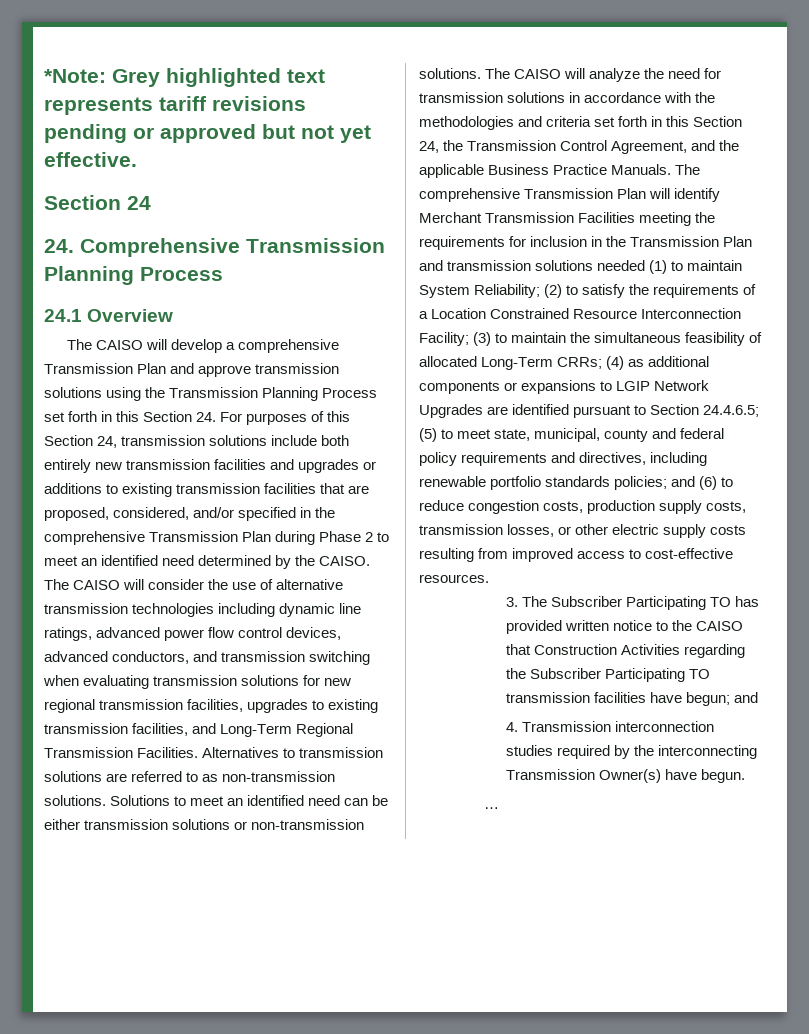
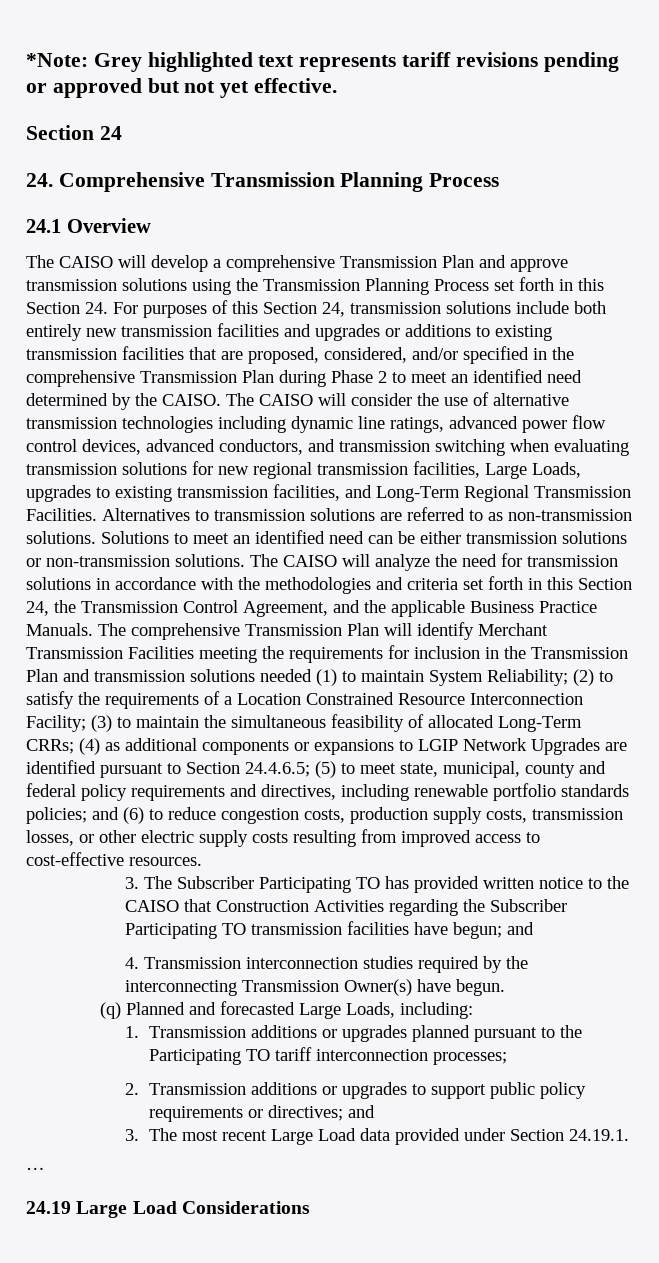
(244, 705) none -> [485,462,581,479] Large Loads,
[484,807,500,809] … -> [99,1001,473,1019] [124,1025,583,1042] [149,1047,508,1065] [124,1082,587,1099] [149,1105,376,1122] [124,1128,630,1145] [26,1167,45,1170] [26,1201,310,1218] (q) Planned and forecasted Large Loads, including: // 1. Transmission additions or upgrades planned pursuant to the Participating TO tariff interconnection processes; // 2. Transmission additions or upgrades to support public policy requirements or directives; and // 3. The most recent Large Load data provided under Section 24.19.1. // … // 24.19 Large Load Considerations

